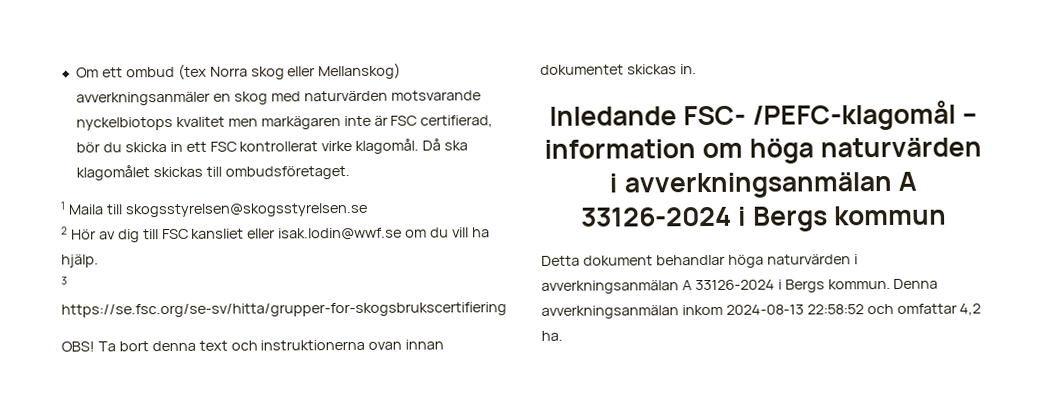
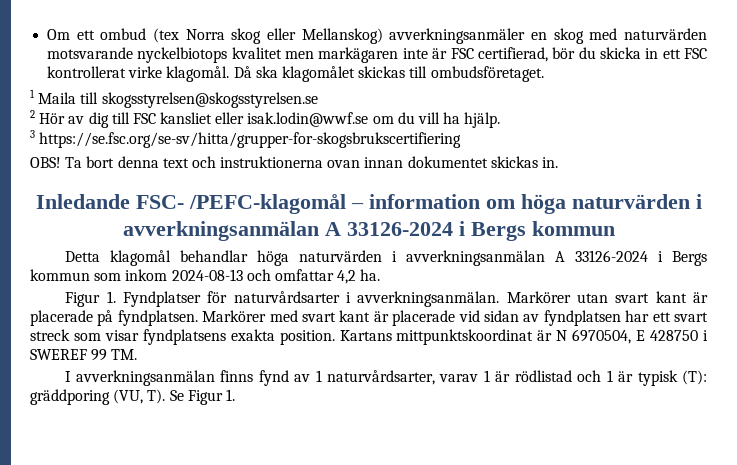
[582,255,653,266] dokument -> [110,250,172,266] klagomål
[827,278,939,290] [541,305,679,319] kommun. Denna avverkningsanmälan -> [30,269,122,281] kommun som
[806,304,864,315] 22:58:52 -> (243, 275) none
(563, 335) none -> [65,291,709,307] [30,310,708,326] [30,329,708,345] [30,349,138,361] [65,370,708,386] [30,389,235,405] // Figur 1. Fyndplatser för naturvårdsarter i avverkningsanmälan. Markörer utan svart kant är placerade på fyndplatsen. Markörer med svart kant är placerade vid sidan av fyndplatsen har ett svart streck som visar fyndplatsens exakta position. Kartans mittpunktskoordinat är N 6970504, E 428750 i SWEREF 99 TM. // I avverkningsanmälan finns fynd av 1 naturvårdsarter, varav 1 är rödlistad och 1 är typisk (T): gräddporing (VU, T). Se Figur 1.

